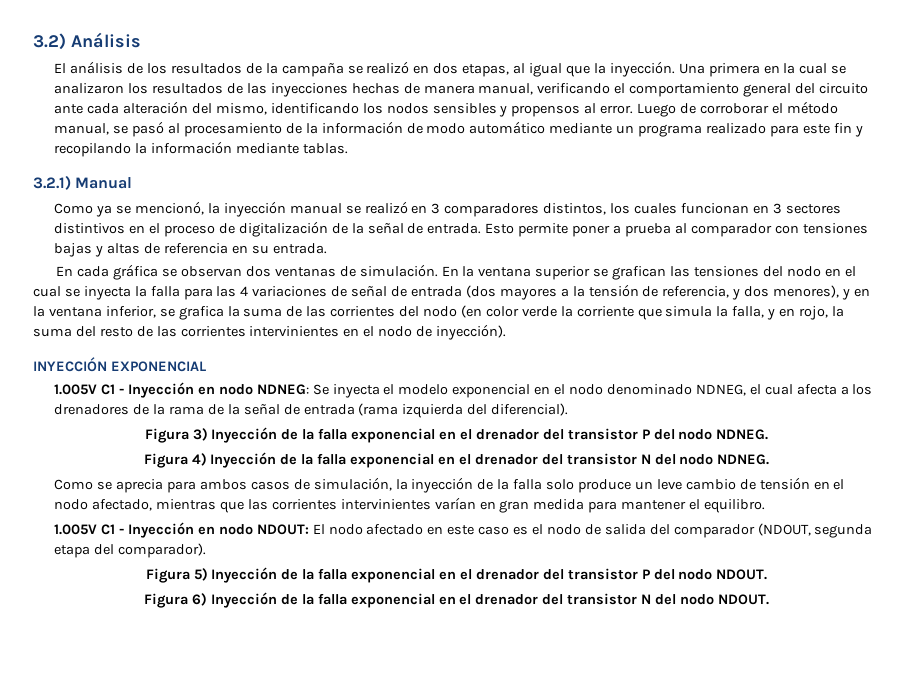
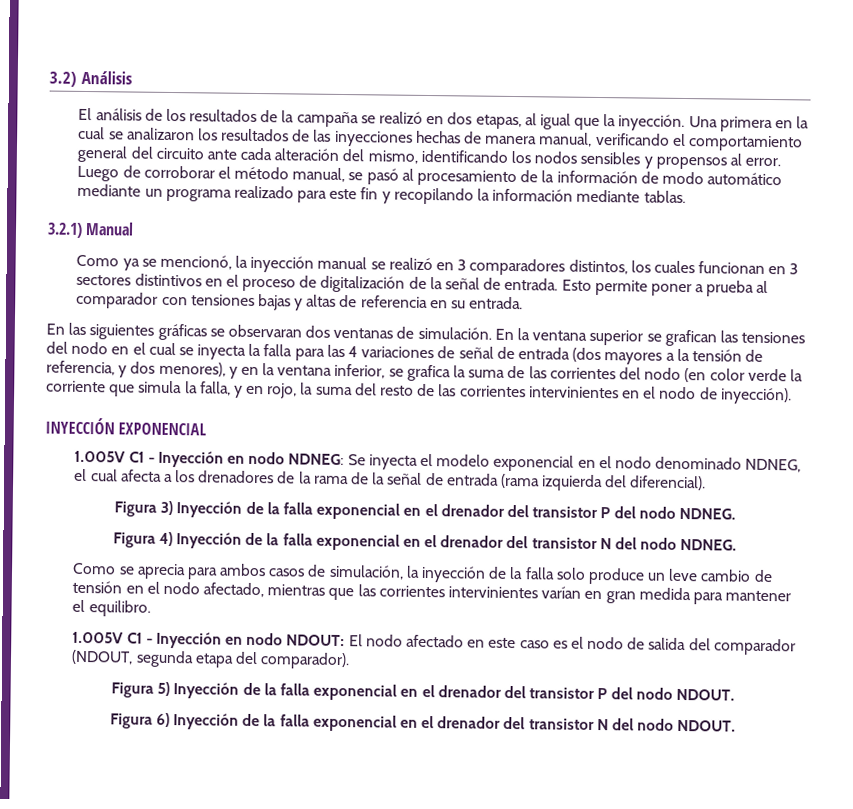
[77,264,242,280] cada gráfica se observan -> [68,322,302,341] las siguientes gráficas se observaran

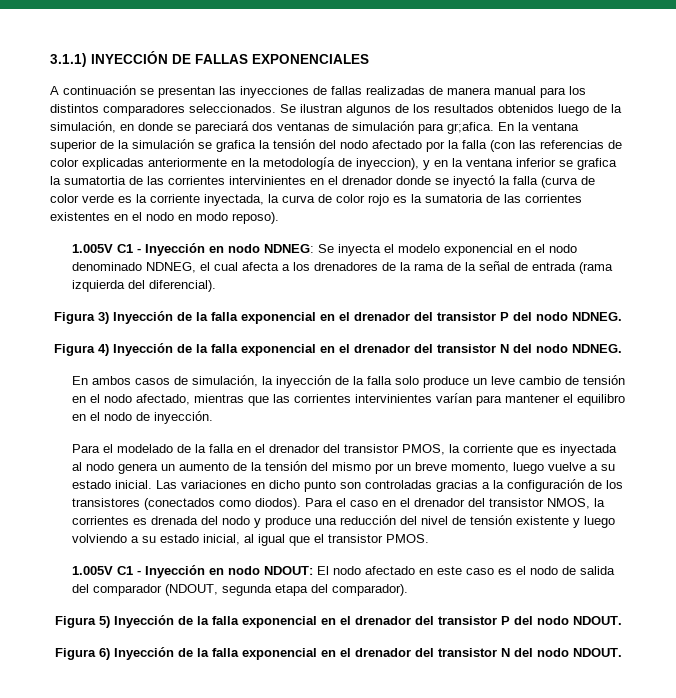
[49,70,132,87] [78,107,810,133] [78,126,803,152] [77,145,782,170] [77,165,783,187] [77,183,686,205] [47,222,135,238] [76,254,799,276] [76,273,769,297] [76,291,524,311] [46,322,806,347] [46,341,764,365] [46,360,226,378] 3.2) Análisis // El análisis de los resultados de la campaña se realizó en dos etapas, al igual que la inyección. Una primera en la cual se analizaron los resultados de las inyecciones hechas de manera manual, verificando el comportamiento general del circuito ante cada alteración del mismo, identificando los nodos sensibles y propensos al error. Luego de corroborar el método manual, se pasó al procesamiento de la información de modo automático mediante un programa realizado para este fin y recopilando la información mediante tablas. // 3.2.1) Manual // Como ya se mencionó, la inyección manual se realizó en 3 comparadores distintos, los cuales funcionan en 3 sectores distintivos en el proceso de digitalización de la señal de entrada. Esto permite poner a prueba al comparador con tensiones bajas y altas de referencia en su entrada. // En las siguientes gráficas se observaran dos ventanas de simulación. En la ventana superior se grafican las tensiones del nodo en el cual se inyecta la falla para las 4 variaciones de señal de entrada (dos mayores a la tensión de referencia, y dos menores), -> [50,51,369,67] [50,85,586,98] [50,104,622,116] [50,121,579,134] [50,139,622,152] [50,157,419,170] 3.1.1) INYECCIÓN DE FALLAS EXPONENCIALES // A continuación se presentan las inyecciones de fallas realizadas de manera manual para los distintos comparadores seleccionados. Se ilustran algunos de los resultados obtenidos luego de la simulación, en donde se pareciará dos ventanas de simulación para gr;afica. En la ventana superior de la simulación se grafica la tensión del nodo afectado por la falla (con las referencias de color explicadas anteriormente en la metodología de inyeccion),
[334,363,803,383] [46,380,415,399] inferior, se grafica la suma de las corrientes del nodo (en color verde la corriente que simula la falla, y en rojo, la suma del resto -> [516,158,617,170] [50,176,126,185] inferior se grafica la sumatortia
[659,386,792,405] [45,417,208,436] nodo de inyección). // INYECCIÓN EXPONENCIAL -> [342,175,595,188] [50,194,582,206] [50,212,279,224] drenador donde se inyectó la falla (curva de color verde es la corriente inyectada, la curva de color rojo es la sumatoria de las corrientes existentes en el nodo en modo reposo).
[72,562,218,580] Como se aprecia para -> [71,376,88,385] En
[584,587,792,605] [72,599,151,617] en gran medida para mantener el equilibro. -> [475,394,625,406] [71,411,213,424] [71,444,617,456] [71,461,615,474] [71,479,623,492] [71,498,605,510] [71,515,615,528] [71,534,429,546] para mantener el equilibro en el nodo de inyección. // Para el modelado de la falla en el drenador del transistor PMOS, la corriente que es inyectada al nodo genera un aumento de la tensión del mismo por un breve momento, luego vuelve a su estado inicial. Las variaciones en dicho punto son controladas gracias a la configuración de los transistores (conectados como diodos). Para el caso en el drenador del transistor NMOS, la corrientes es drenada del nodo y produce una reducción del nivel de tensión existente y luego volviendo a su estado inicial, al igual que el transistor PMOS.

